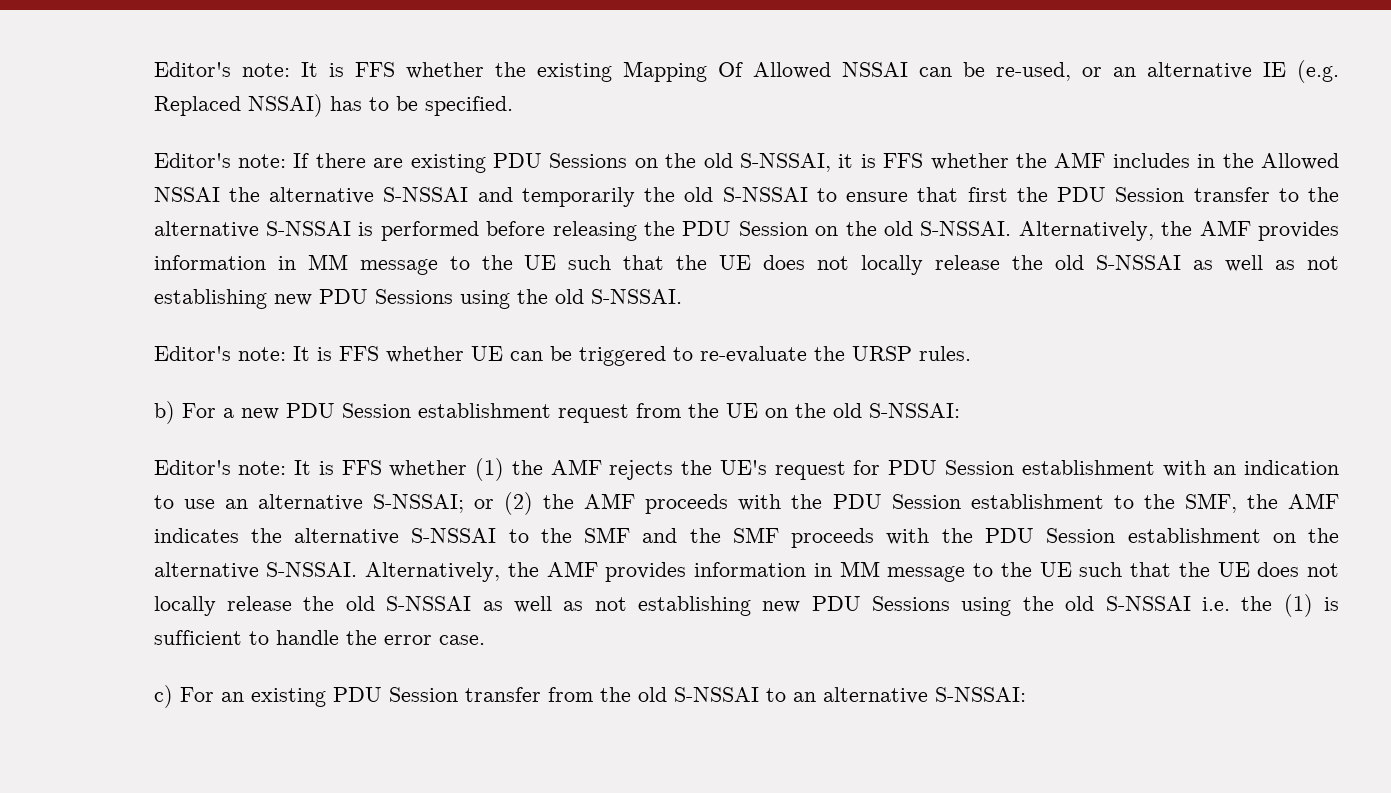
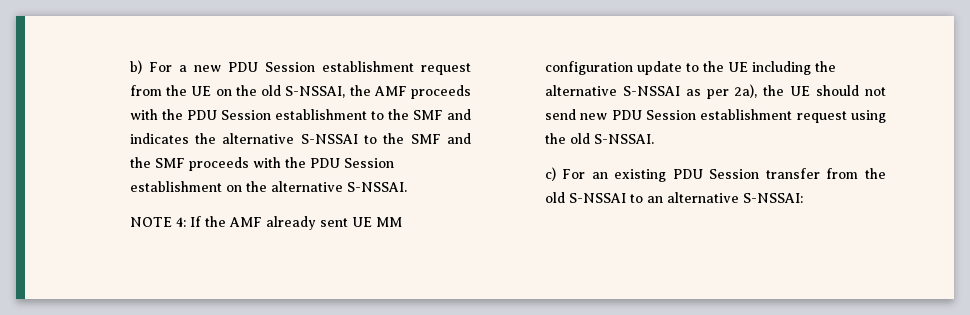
[153,60,1339,83] [153,94,513,117] [153,152,1339,173] [153,187,1339,207] [153,220,1339,241] [153,254,1340,275] [153,289,682,309] [153,346,971,366] Editor's note: It is FFS whether the existing Mapping Of Allowed NSSAI can be re-used, or an alternative IE (e.g. Replaced NSSAI) has to be specified. // Editor's note: If there are existing PDU Sessions on the old S-NSSAI, it is FFS whether the AMF includes in the Allowed NSSAI the alternative S-NSSAI and temporarily the old S-NSSAI to ensure that first the PDU Session transfer to the alternative S-NSSAI is performed before releasing the PDU Session on the old S-NSSAI. Alternatively, the AMF provides information in MM message to the UE such that the UE does not locally release the old S-NSSAI as well as not establishing new PDU Sessions using the old S-NSSAI. // Editor's note: It is FFS whether UE can be triggered to re-evaluate the URSP rules. // -> (129, 67) none
[868,403,960,418] [153,458,1339,481] [153,492,534,515] S-NSSAI: // Editor's note: It is FFS whether (1) the AMF rejects the UE's request for PDU Session establishment with an indication to use an alternative S-NSSAI; or (2) -> [285,86,346,98] S-NSSAI,
[1184,493,1340,513] SMF, the AMF -> [412,109,471,120] SMF and
[365,561,1339,582] [153,594,1339,617] [153,630,485,645] Alternatively, the AMF provides information in MM message to the UE such that the UE does not locally release the old S-NSSAI as well as not establishing new PDU Sessions using the old S-NSSAI i.e. the (1) is sufficient to handle the error case. -> [129,216,402,230] [544,61,836,75] [544,84,886,99] [544,109,886,123] [544,133,654,144] // NOTE 4: If the AMF already sent UE MM configuration update to the UE including the alternative S-NSSAI as per 2a), the UE should not send new PDU Session establishment request using the old S-NSSAI.

